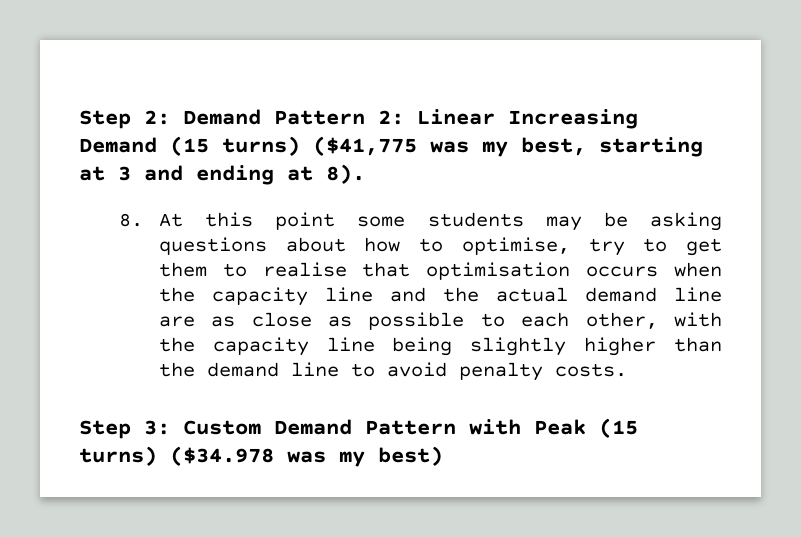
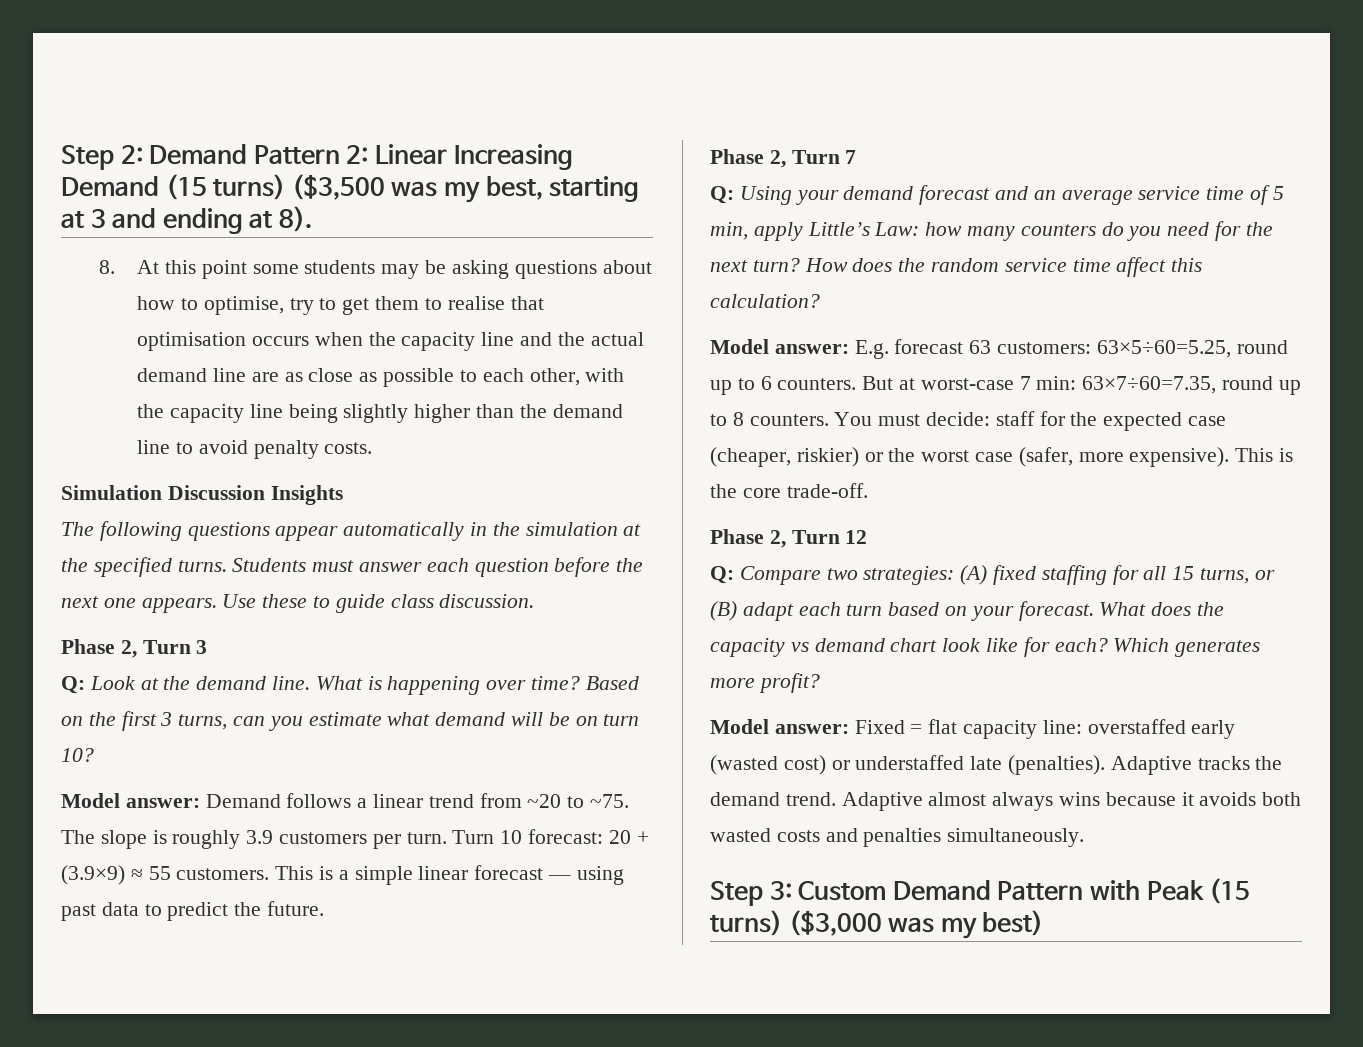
[313,136,417,156] ($41,775 -> [291,174,385,200] ($3,500
(627, 370) none -> [61,485,343,505] [61,521,642,541] [61,557,644,577] [61,594,535,613] [61,639,208,658] [61,676,639,695] [61,711,640,731] [61,748,94,762] [61,793,630,808] [61,829,649,849] [61,865,624,885] [61,901,325,921] [710,149,857,168] [710,185,1284,205] [710,221,1273,241] [710,257,1203,277] [710,294,820,308] [710,339,1288,359] [710,376,1301,395] [710,411,1227,431] [710,447,1294,467] [710,483,868,498] [710,529,868,548] [710,565,1275,585] [710,601,1225,621] [710,637,1261,657] [710,673,820,693] [710,719,1236,739] [710,755,1283,775] [710,792,1302,811] [710,828,1085,847] // Simulation Discussion Insights // The following questions appear automatically in the simulation at the specified turns. Students must answer each question before the next one appears. Use these to guide class discussion. // Phase 2, Turn 3 // Q: Look at the demand line. What is happening over time? Based on the first 3 turns, can you estimate what demand will be on turn 10? // Model answer: Demand follows a linear trend from ~20 to ~75. The slope is roughly 3.9 customers per turn. Turn 10 forecast: 20 + (3.9×9) ≈ 55 customers. This is a simple linear forecast — using past data to predict the future. // Phase 2, Turn 7 // Q: Using your demand forecast and an average service time of 5 min, apply Little’s Law: how many counters do you need for the next turn? How does the random service time affect this calculation? // Model answer: E.g. forecast 63 customers: 63×5÷60=5.25, round up to 6 counters. But at worst-case 7 min: 63×7÷60=7.35, round up to 8 counters. You must decide: staff for the expected case (cheaper, riskier) or the worst case (safer, more expensive). This is the core trade-off. // Phase 2, Turn 12 // Q: Compare two strategies: (A) fixed staffing for all 15 turns, or (B) adapt each turn based on your forecast. What does the capacity vs demand chart look like for each? Which generates more profit? // Model answer: Fixed = flat capacity line: overstaffed early (wasted cost) or understaffed late (penalties). Adaptive tracks the demand trend. Adaptive almost always wins because it avoids both wasted costs and penalties simultaneously.
[170,446,274,466] ($34.978 -> [788,910,882,936] ($3,000

